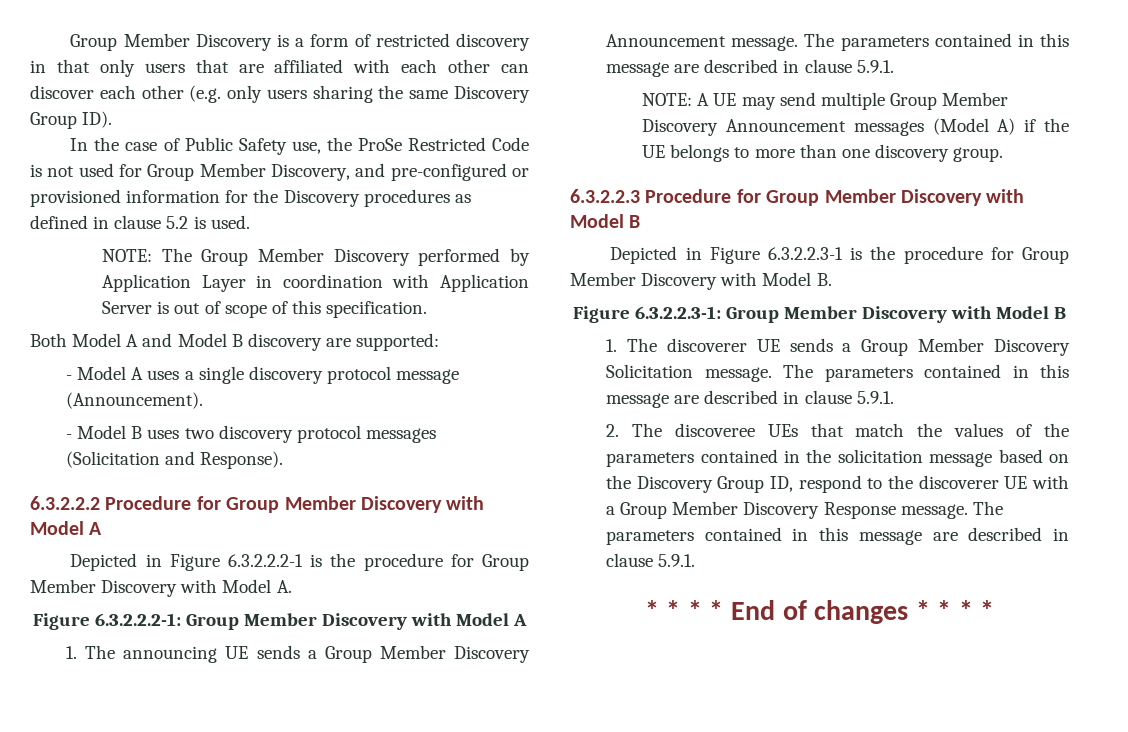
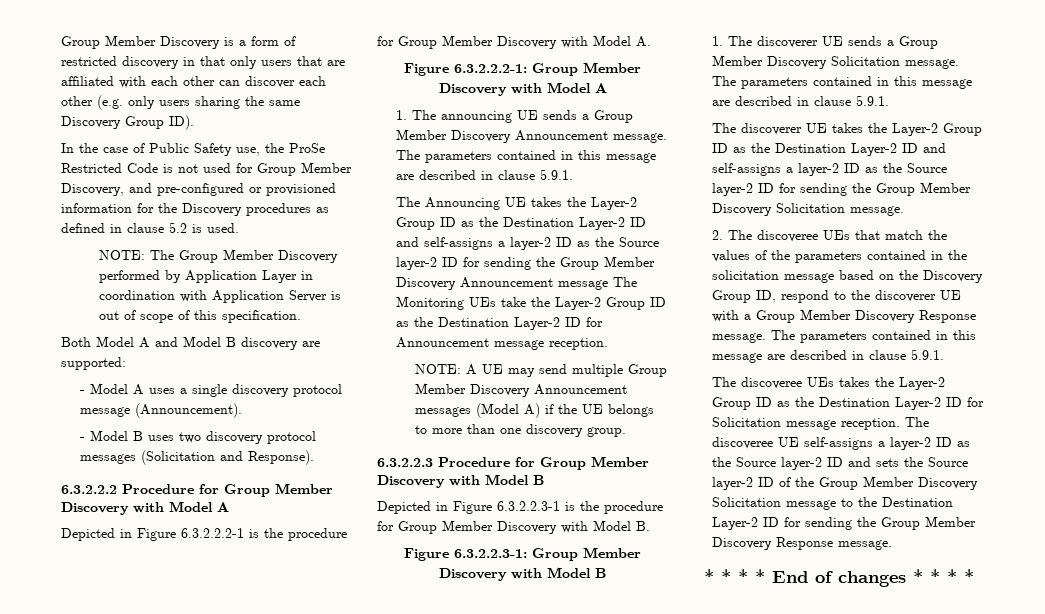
(894, 66) none -> [396,197,638,210] [396,217,647,230] [396,237,660,250] [396,256,656,270] [396,277,638,290] [396,296,667,310] [396,317,604,330] [396,337,609,350] // The Announcing UE takes the Layer-2 Group ID as the Destination Layer-2 ID and self-assigns a layer-2 ID as the Source layer-2 ID for sending the Group Member Discovery Announcement message The Monitoring UEs take the Layer-2 Group ID as the Destination Layer-2 ID for Announcement message reception.
(894, 397) none -> [712,123,983,136] [712,143,947,156] [712,163,948,176] [712,182,972,196] [712,203,905,216] // The discoverer UE takes the Layer-2 Group ID as the Destination Layer-2 ID and self-assigns a layer-2 ID as the Source layer-2 ID for sending the Group Member Discovery Solicitation message.
(696, 560) none -> [712,377,946,390] [712,397,985,410] [712,417,930,430] [712,437,971,450] [712,457,969,470] [712,476,979,490] [712,497,954,510] [712,516,977,530] [712,537,893,550] // The discoveree UEs takes the Layer-2 Group ID as the Destination Layer-2 ID for Solicitation message reception. The discoveree UE self-assigns a layer-2 ID as the Source layer-2 ID and sets the Source layer-2 ID of the Group Member Discovery Solicitation message to the Destination Layer-2 ID for sending the Group Member Discovery Response message.

